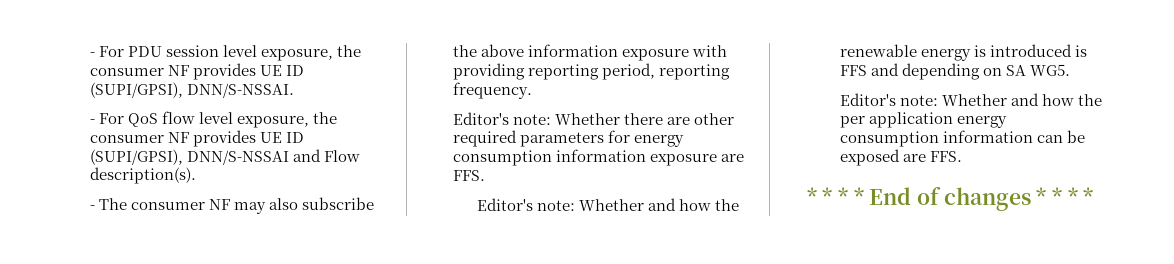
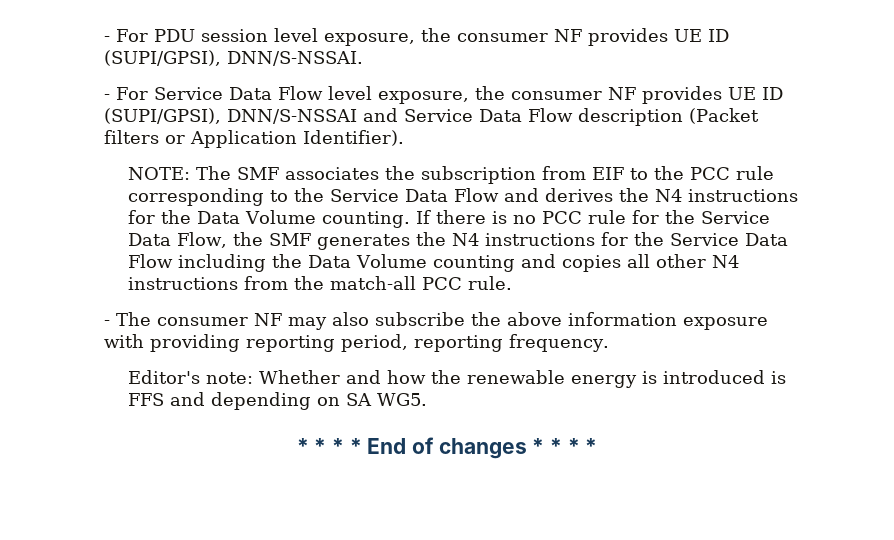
[127,111,195,127] QoS flow -> [154,86,324,100] Service Data Flow
[323,150,360,162] [89,167,196,184] Flow description(s). -> [404,108,760,126] [104,130,405,148] [128,166,775,184] [128,188,799,206] [128,210,771,228] [128,232,789,250] [128,254,740,272] [128,276,513,290] Service Data Flow description (Packet filters or Application Identifier). // NOTE: The SMF associates the subscription from EIF to the PCC rule corresponding to the Service Data Flow and derives the N4 instructions for the Data Volume counting. If there is no PCC rule for the Service Data Flow, the SMF generates the N4 instructions for the Service Data Flow including the Data Volume counting and copies all other N4 instructions from the match-all PCC rule.
[452,112,734,125] [452,130,684,147] [452,149,744,166] [452,170,485,181] // Editor's note: Whether there are other required parameters for energy consumption information exposure are FFS. -> (610, 343) none
[840,93,1103,106] [840,112,1008,128] [840,130,1086,147] [840,149,963,166] // Editor's note: Whether and how the per application energy consumption information can be exposed are FFS. -> (428, 399) none

